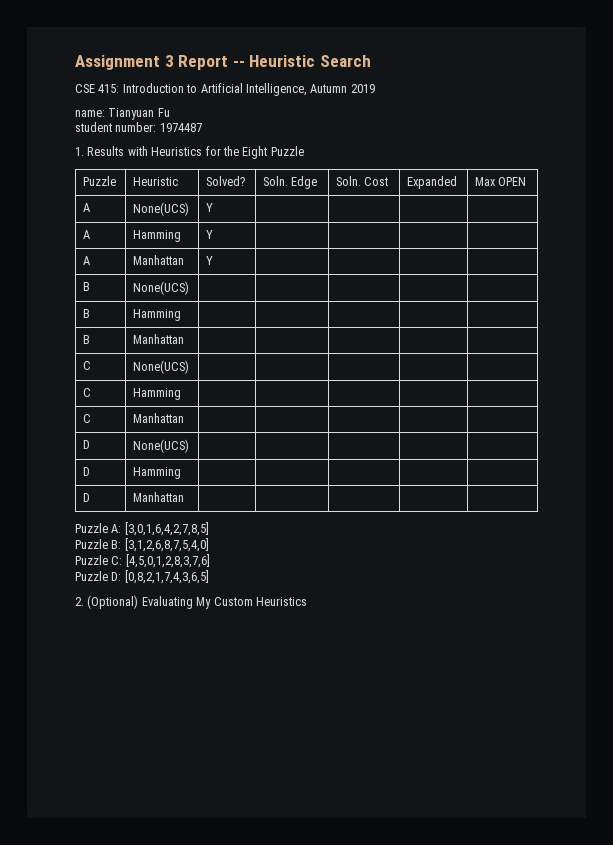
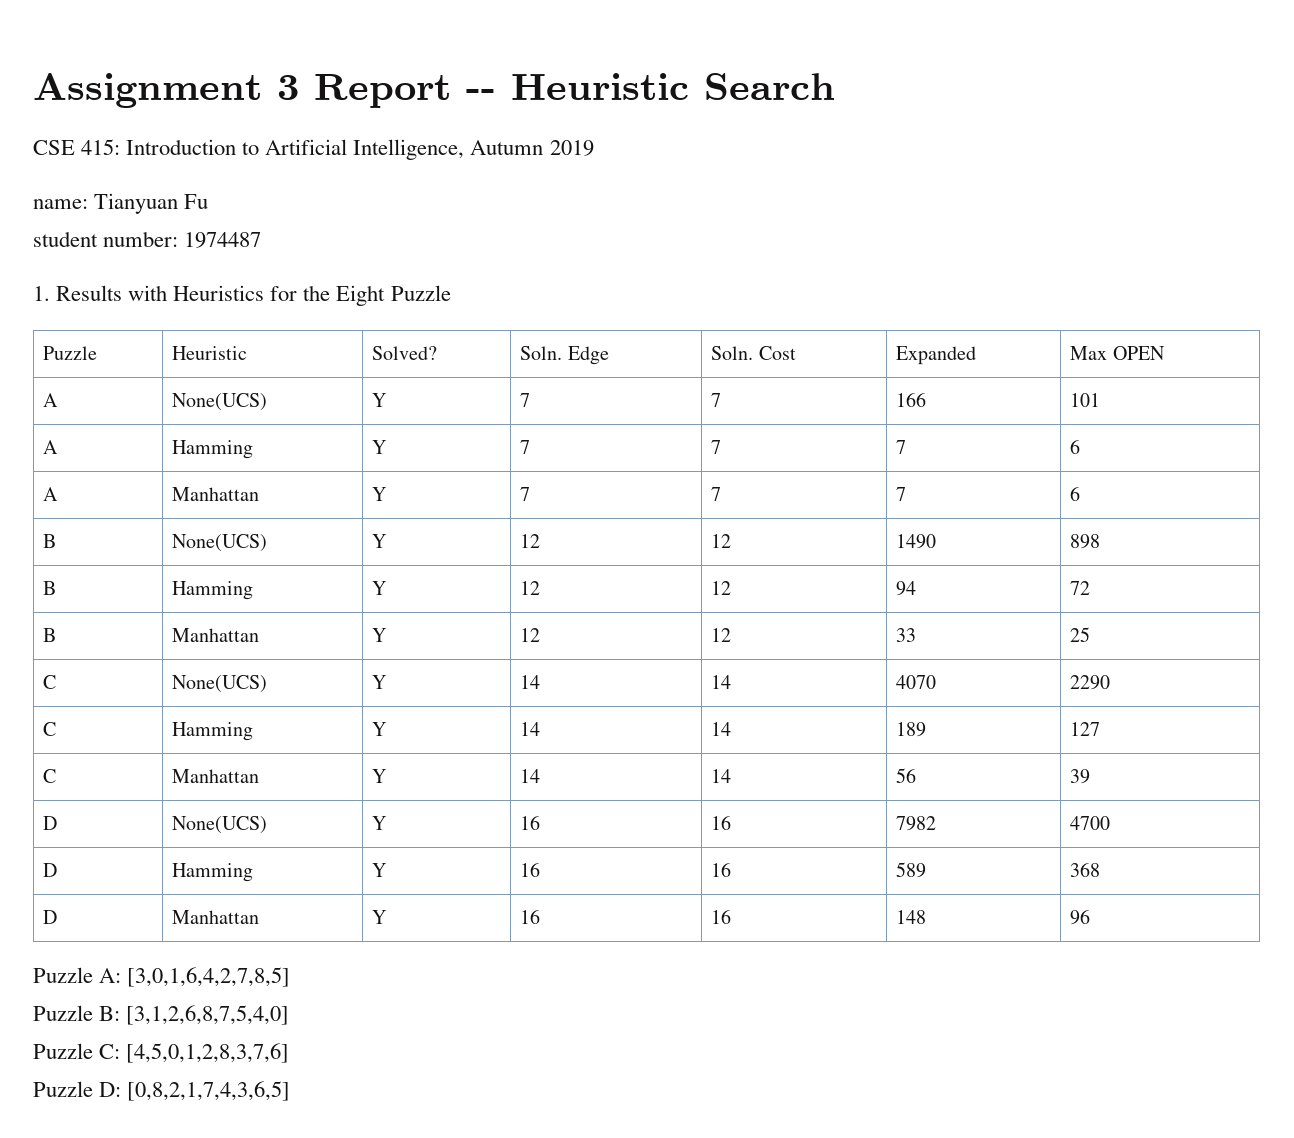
(213, 207) | | | -> [520,393,531,407] [711,393,722,407] [896,392,927,407] [1070,393,1101,407] 7 | 7 | 166 | 101
(213, 234) | | | -> [520,440,531,454] [711,440,722,454] [896,440,907,454] [1070,439,1081,454] 7 | 7 | 7 | 6
[82,282,90,291] [132,281,189,295] [82,309,90,318] [132,309,181,321] [82,335,90,344] [132,334,184,344] [82,361,91,370] [132,360,189,374] [82,388,91,397] [132,388,181,400] [82,414,91,423] [132,413,184,423] [82,440,90,449] [132,439,189,453] [82,467,90,476] [132,467,181,479] [82,493,90,502] [132,492,184,502] | | | // B | None(UCS) | | | | | // B | Hamming | | | | | // B | Manhattan | | | | | // C | None(UCS) | | | | | // C | Hamming | | | | | // C | Manhattan | | | | | // D | None(UCS) | | | | | // D | Hamming | | | | | // D | Manhattan | | | | | -> [520,487,531,501] [711,487,722,501] [896,487,907,501] [1070,486,1081,501] [43,534,57,548] [172,534,268,552] [372,534,388,548] [520,534,541,548] [711,534,732,548] [896,534,937,549] [1070,534,1101,549] [43,581,57,595] [172,581,254,600] [372,581,388,595] [520,581,541,595] [711,581,732,595] [896,581,917,596] [1070,581,1091,595] [43,628,57,642] [172,628,260,642] [372,628,388,642] [520,628,541,642] [711,628,732,642] [896,628,917,642] [1070,627,1091,642] [43,675,57,689] [172,675,268,693] [372,675,388,689] [520,675,541,689] [711,675,732,689] [896,675,937,689] [1070,675,1111,690] [43,722,57,736] [172,722,254,741] [372,722,388,736] [520,722,541,736] [711,722,732,736] [896,722,927,737] [1070,722,1101,736] [43,769,57,783] [172,769,260,783] [372,769,388,783] [520,769,541,783] [711,769,732,783] [896,768,917,783] [1070,769,1091,784] [43,816,58,830] [172,816,268,834] [372,816,388,830] [520,815,541,830] [711,815,732,830] [896,816,937,831] [1070,816,1111,830] [43,863,58,877] [172,863,254,882] [372,863,388,877] [520,862,541,877] [711,862,732,877] [896,862,927,878] [1070,862,1101,877] [43,910,58,924] [172,910,260,924] [372,910,388,924] [520,909,541,924] [711,909,732,924] [896,910,927,924] [1070,909,1091,925] 7 | 7 | 7 | 6 // B | None(UCS) | Y | 12 | 12 | 1490 | 898 // B | Hamming | Y | 12 | 12 | 94 | 72 // B | Manhattan | Y | 12 | 12 | 33 | 25 // C | None(UCS) | Y | 14 | 14 | 4070 | 2290 // C | Hamming | Y | 14 | 14 | 189 | 127 // C | Manhattan | Y | 14 | 14 | 56 | 39 // D | None(UCS) | Y | 16 | 16 | 7982 | 4700 // D | Hamming | Y | 16 | 16 | 589 | 368 // D | Manhattan | Y | 16 | 16 | 148 | 96
[75,595,307,609] // 2. (Optional) Evaluating My Custom Heuristics -> (291, 1091) none

